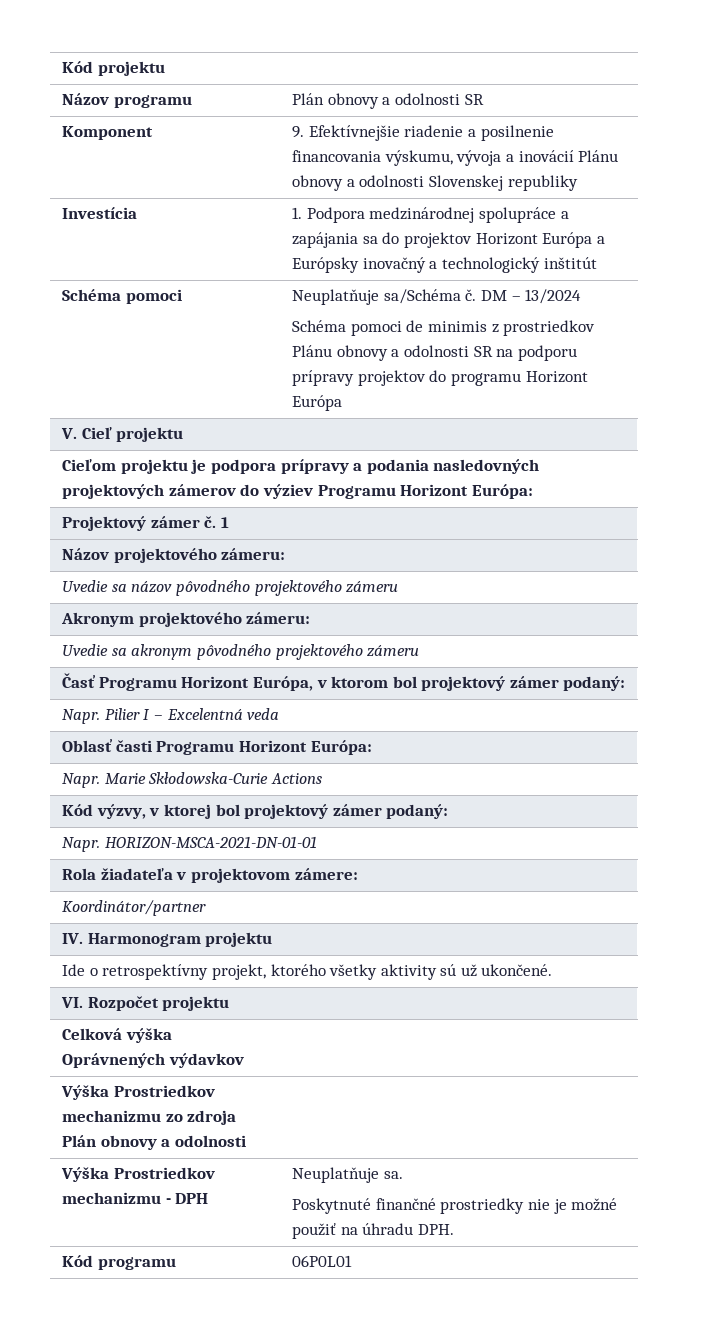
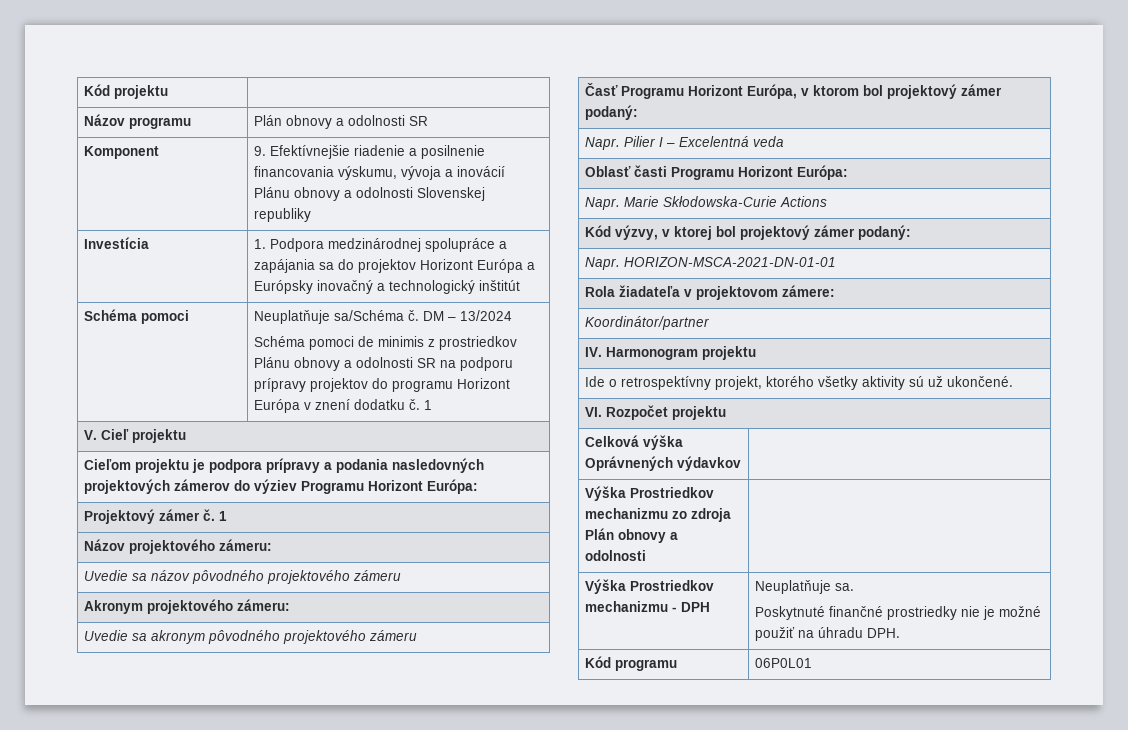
(343, 403) none -> [304,399,433,410] v znení dodatku č. 1

